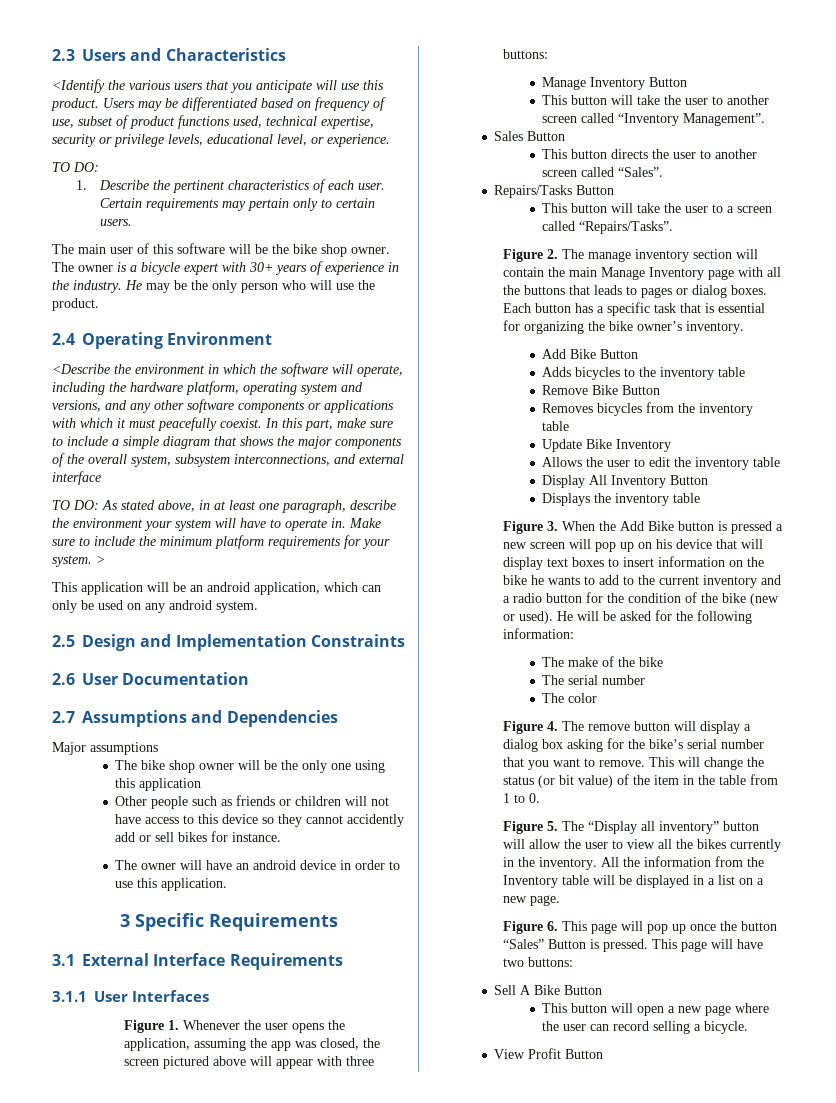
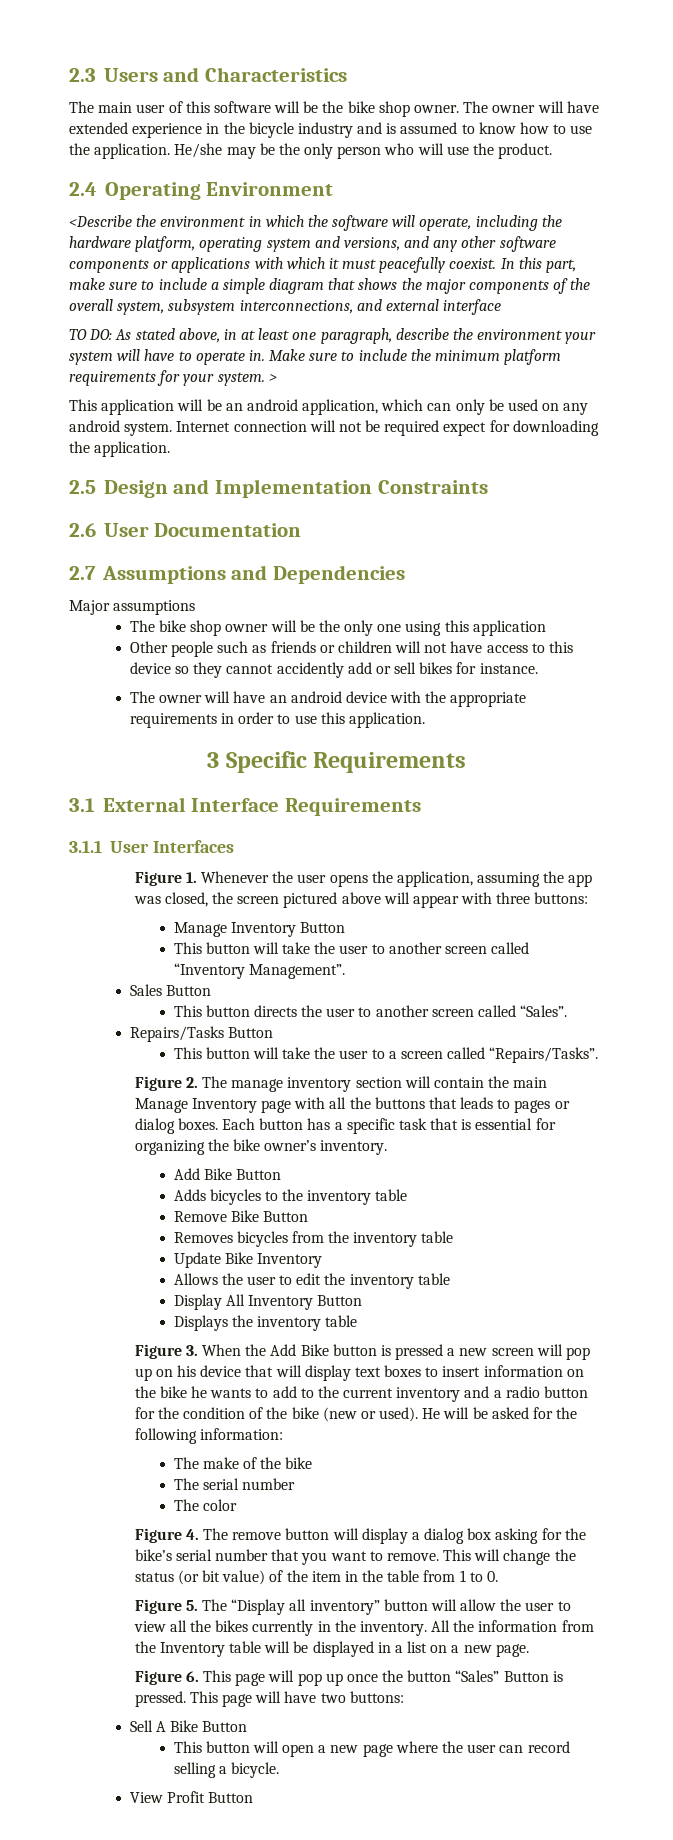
[52,79,384,93] [51,97,386,111] [52,115,374,129] [52,134,390,147] [52,162,99,172] [75,179,385,193] [99,198,375,211] [99,219,132,226] // <Identify the various users that you anticipate will use this product. Users may be differentiated based on frequency of use, subset of product functions used, technical expertise, security or privilege levels, educational level, or experience. // TO DO: // 1. Describe the pertinent characteristics of each user. Certain requirements may pertain only to certain users. -> (348, 74) none
[117,261,399,275] [52,280,142,293] is a bicycle expert with 30+ years of experience in the industry. He -> [537,101,599,113] [69,122,593,138] [69,143,223,159] will have extended experience in the bicycle industry and is assumed to know how to use the application. He/she
(258, 607) none -> [176,420,599,436] [69,441,171,457] Internet connection will not be required expect for downloading the application.
(337, 865) none -> [390,691,527,707] [129,713,217,728] with the appropriate requirements

